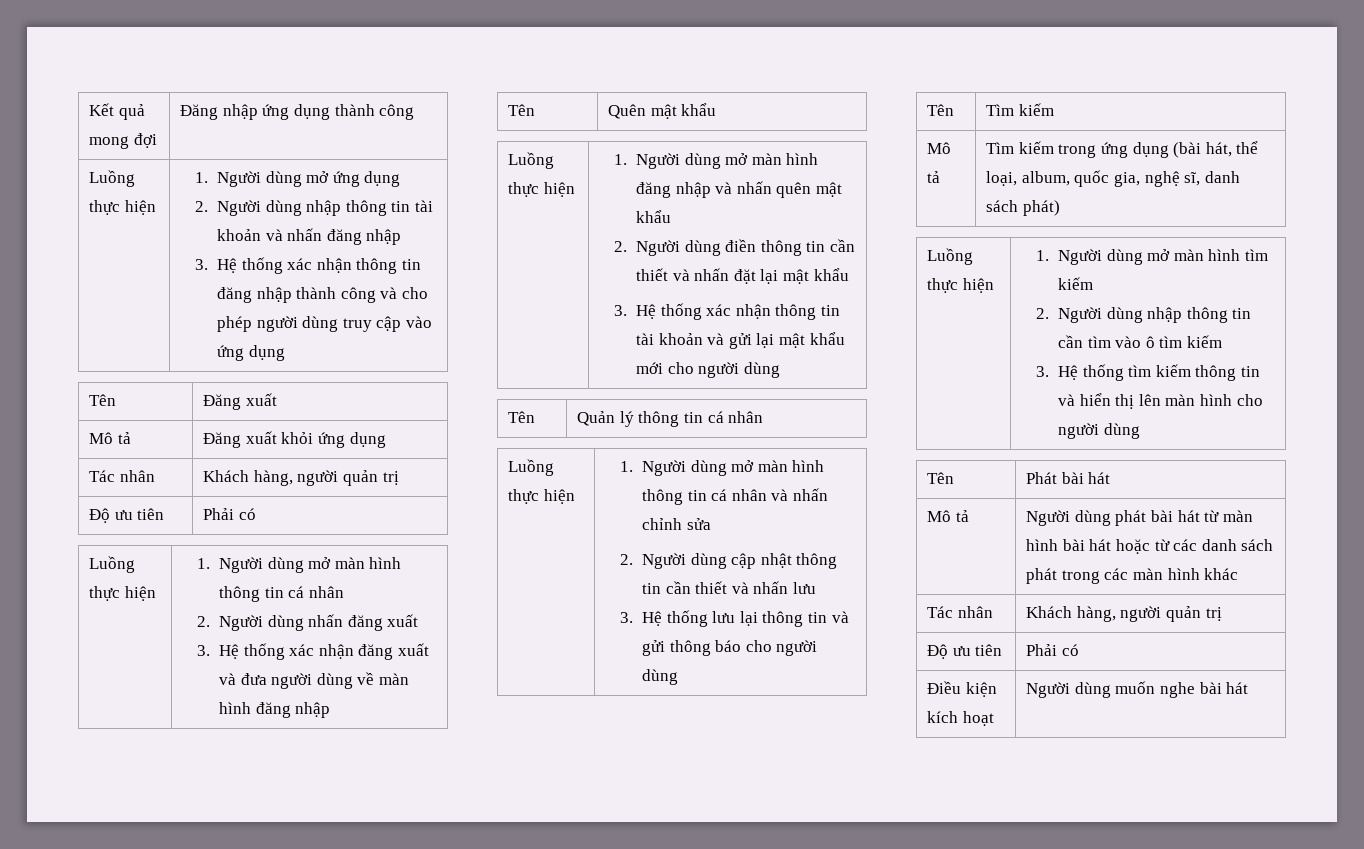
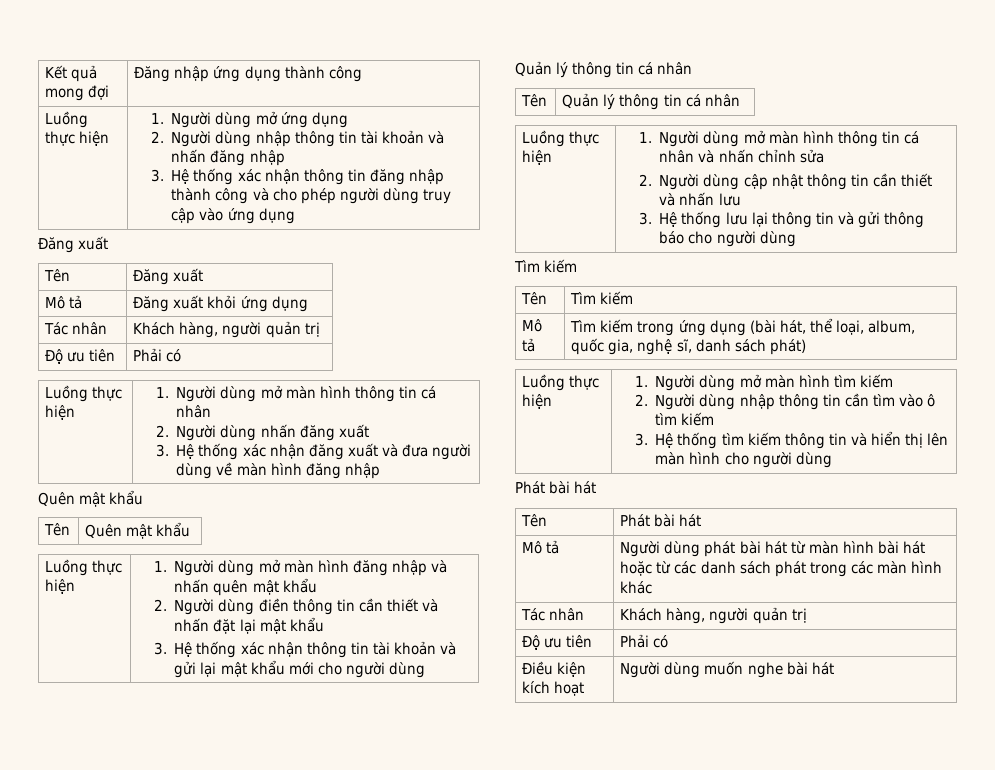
(285, 353) none -> [38,236,109,253] // Đăng xuất
(331, 710) none -> [38,490,144,507] // Quên mật khẩu
(780, 370) none -> [515,61,693,78] // Quản lý thông tin cá nhân
(678, 677) none -> [514,259,578,273] // Tìm kiếm
(1140, 431) none -> [515,481,597,494] // Phát bài hát

